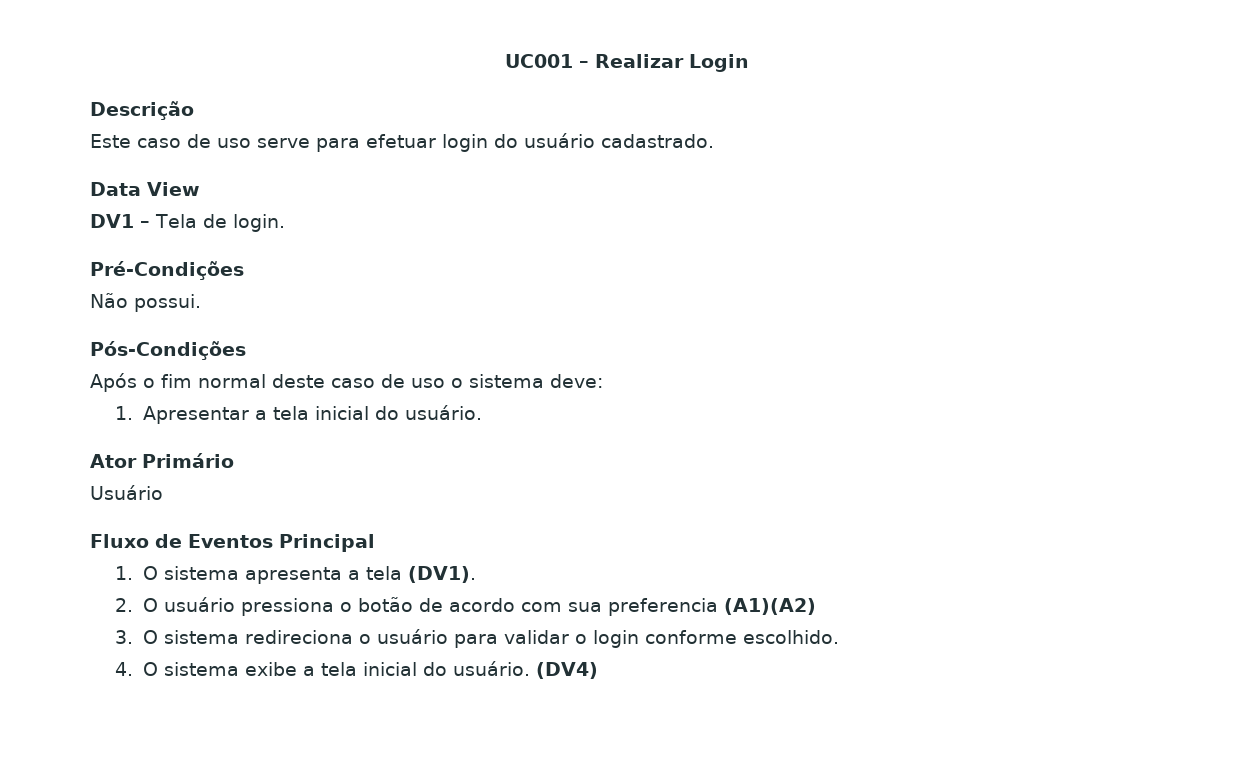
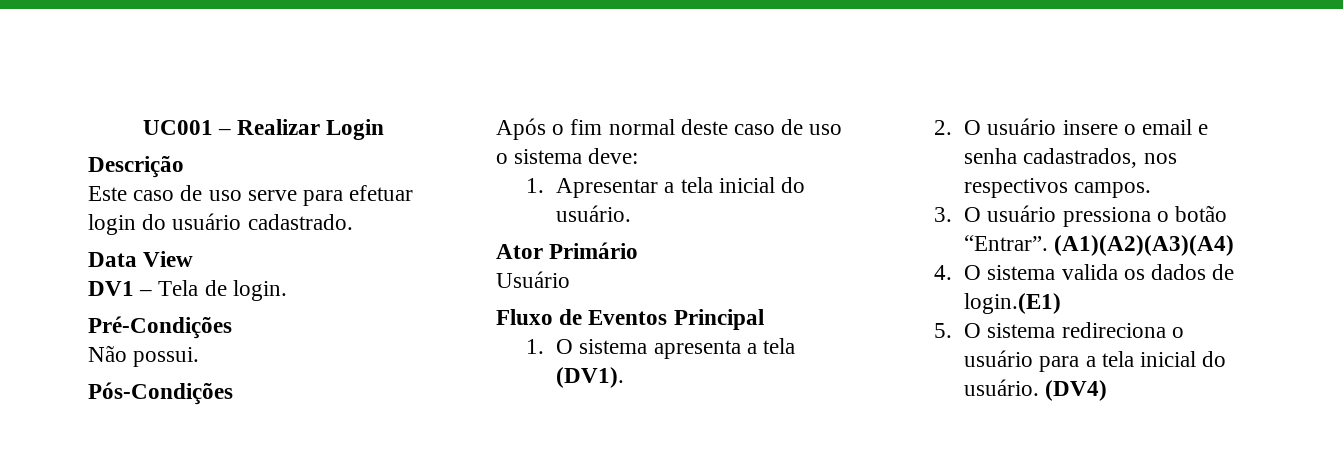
[240,597,816,616] [115,630,134,644] pressiona o botão de acordo com sua preferencia (A1)(A2) // 3. -> [1062,119,1209,135] [964,148,1177,168] [964,178,1152,198] [934,205,1228,227] [964,235,1235,256] [934,264,1235,280] [964,293,1062,314] [934,323,953,338] insere o email e senha cadastrados, nos respectivos campos. // 3. O usuário pressiona o botão “Entrar”. (A1)(A2)(A3)(A4) // 4. O sistema valida os dados de login.(E1) // 5.
[503,630,839,648] [115,662,297,676] validar o login conforme escolhido. // 4. O sistema exibe -> (1080, 364) none

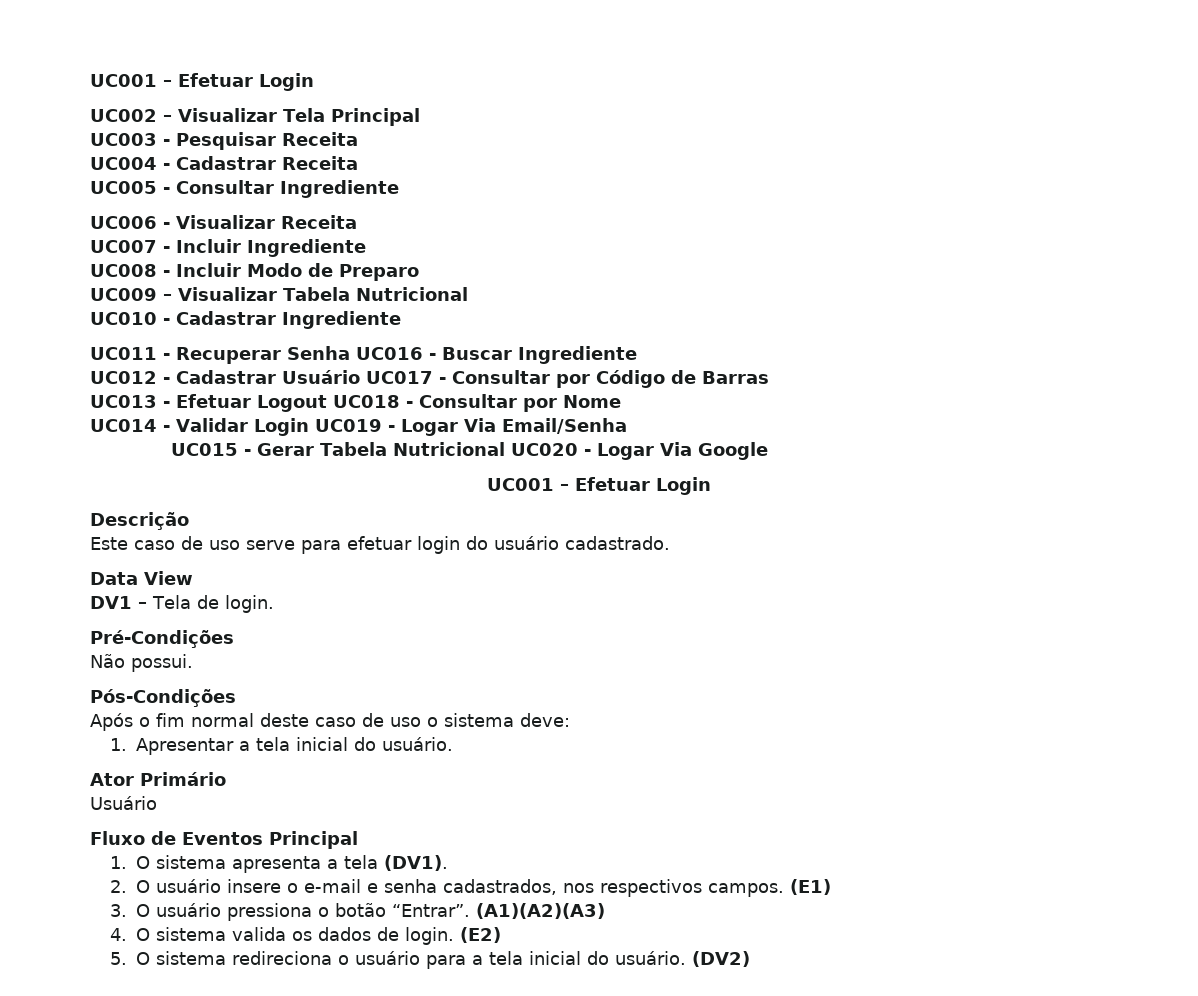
[142,119,321,135] UC001 – Realizar -> [90,73,314,91] [90,108,420,126] [90,132,358,150] [90,156,358,170] [90,180,399,198] [90,215,357,229] [90,239,366,257] [90,263,419,281] [90,287,468,301] [90,311,401,329] [90,346,637,364] [90,370,769,388] [90,394,621,412] [90,418,627,436] [170,442,768,460] [487,477,650,491] UC001 – Efetuar Login // UC002 – Visualizar Tela Principal // UC003 - Pesquisar Receita // UC004 - Cadastrar Receita // UC005 - Consultar Ingrediente // UC006 - Visualizar Receita // UC007 - Incluir Ingrediente // UC008 - Incluir Modo de Preparo // UC009 – Visualizar Tabela Nutricional // UC010 - Cadastrar Ingrediente // UC011 - Recuperar Senha UC016 - Buscar Ingrediente // UC012 - Cadastrar Usuário UC017 - Consultar por Código de Barras // UC013 - Efetuar Logout UC018 - Consultar por Nome // UC014 - Validar Login UC019 - Logar Via Email/Senha // UC015 - Gerar Tabela Nutricional UC020 - Logar Via Google // UC001 – Efetuar
[1142,119,1193,135] email -> [304,879,362,893] e-mail
(1152, 190) none -> [790,879,832,895] (E1)
[1054,235,1235,256] (A1)(A2)(A3)(A4) -> [476,903,606,919] (A1)(A2)(A3)
[964,293,1062,314] login.(E1) -> [405,927,502,945] login. (E2)
[1045,380,1108,401] (DV4) -> [692,951,751,967] (DV2)

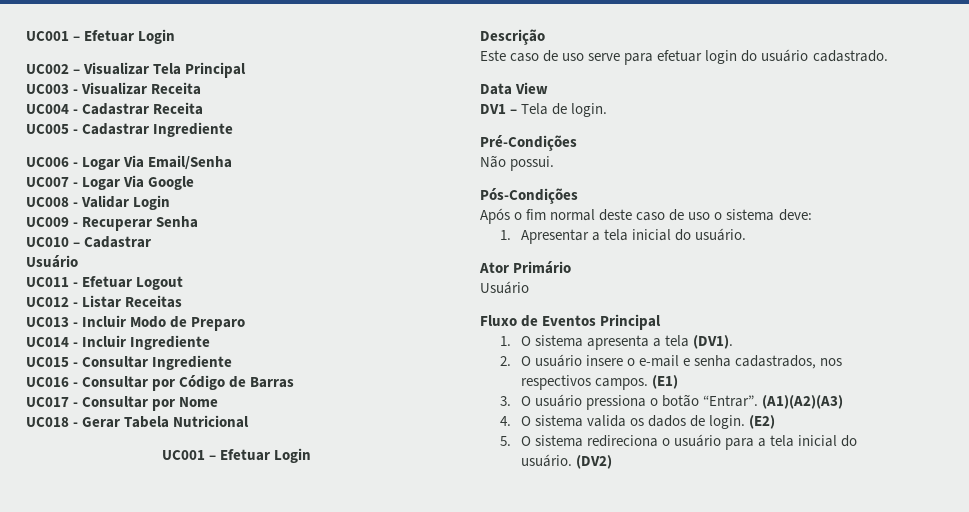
[176,132,276,150] Pesquisar -> [81,82,148,95] Visualizar
[176,180,274,194] Consultar -> [82,123,150,135] Cadastrar
[176,215,357,229] Visualizar Receita -> [82,155,233,170] Logar Via Email/Senha
[176,239,366,257] Incluir Ingrediente -> [82,175,195,190] Logar Via Google
[176,263,419,281] [90,287,468,301] [90,311,401,329] [90,346,637,364] [90,370,433,384] Incluir Modo de Preparo // UC009 – Visualizar Tabela Nutricional // UC010 - Cadastrar Ingrediente // UC011 - Recuperar Senha UC016 - Buscar Ingrediente // UC012 - Cadastrar Usuário UC017 -> [81,195,171,210] [26,216,199,231] [26,236,152,248] [26,255,78,268] [26,276,184,290] [26,295,183,308] [26,315,246,331] [26,335,211,350] [26,355,233,370] [26,377,69,387] Validar Login // UC009 - Recuperar Senha // UC010 – Cadastrar // Usuário // UC011 - Efetuar Logout // UC012 - Listar Receitas // UC013 - Incluir Modo de Preparo // UC014 - Incluir Ingrediente // UC015 - Consultar Ingrediente // UC016
[90,394,400,412] UC013 - Efetuar Logout UC018 -> [26,397,69,407] UC017
[90,418,627,436] [170,443,238,456] UC014 - Validar Login UC019 - Logar Via Email/Senha // UC015 -> [26,417,69,427] UC018
[510,442,768,460] UC020 - Logar Via Google -> (250, 421) none

